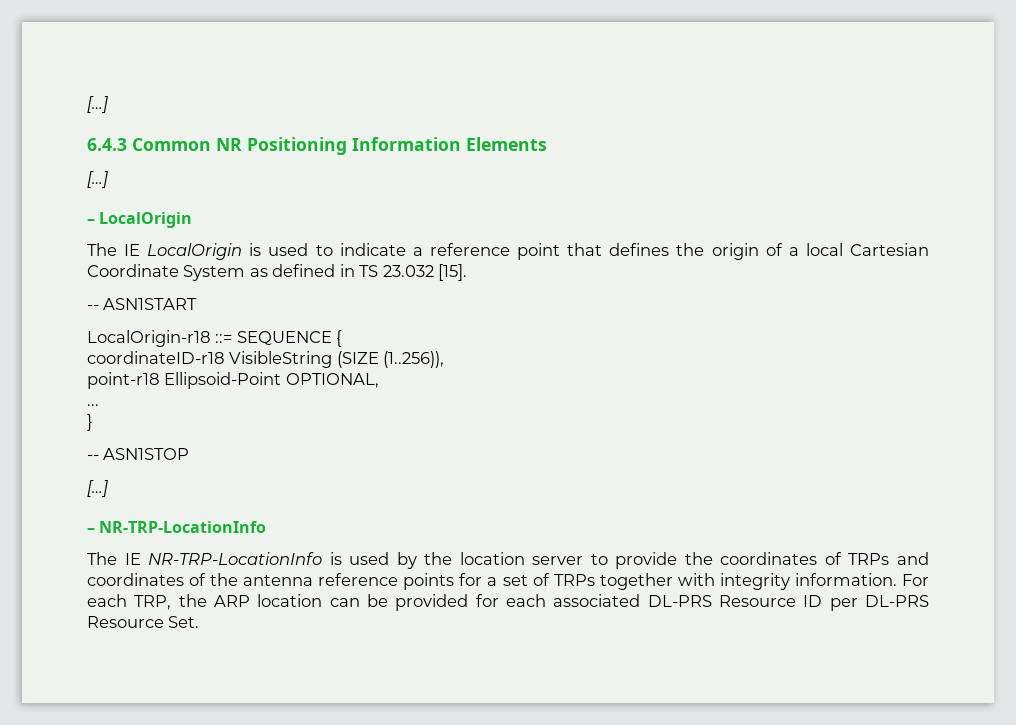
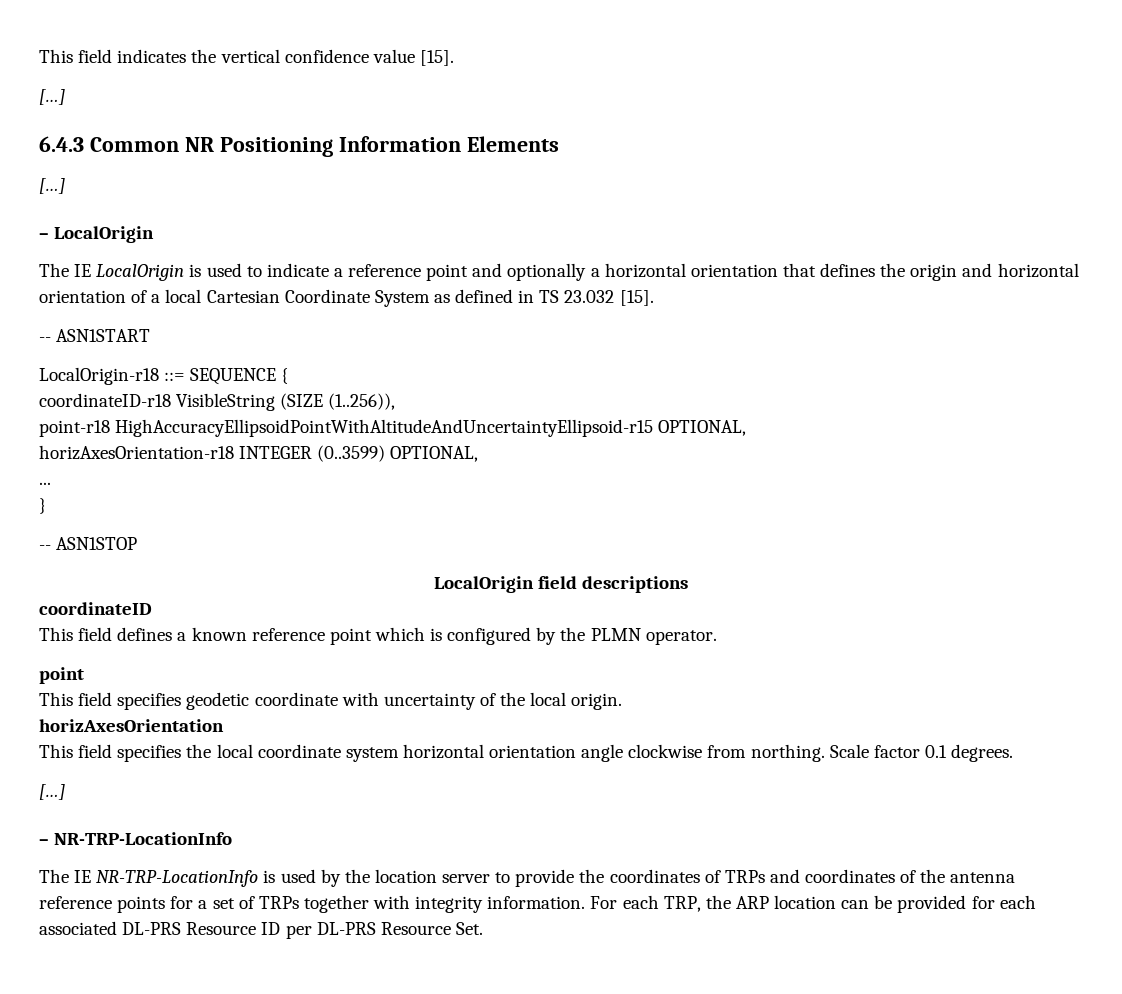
(87, 104) none -> [39,49,454,66] This field indicates the vertical confidence value [15]. //
(561, 251) none -> [472,263,778,281] and optionally a horizontal orientation
(759, 251) none -> [962,263,1079,278] [39,290,126,303] and horizontal orientation
[164,372,282,389] Ellipsoid-Point -> [115,419,747,437] [39,445,386,462] HighAccuracyEllipsoidPointWithAltitudeAndUncertaintyEllipsoid-r15 OPTIONAL, // horizAxesOrientation-r18 INTEGER (0..3599)
(190, 454) none -> [433,576,689,593] [39,602,152,615] [39,627,717,645] [39,667,84,684] [39,692,623,710] [39,719,224,732] [39,744,1014,762] // LocalOrigin field descriptions // coordinateID // This field defines a known reference point which is configured by the PLMN operator. // point // This field specifies geodetic coordinate with uncertainty of the local origin. // horizAxesOrientation // This field specifies the local coordinate system horizontal orientation angle clockwise from northing. Scale factor 0.1 degrees.

